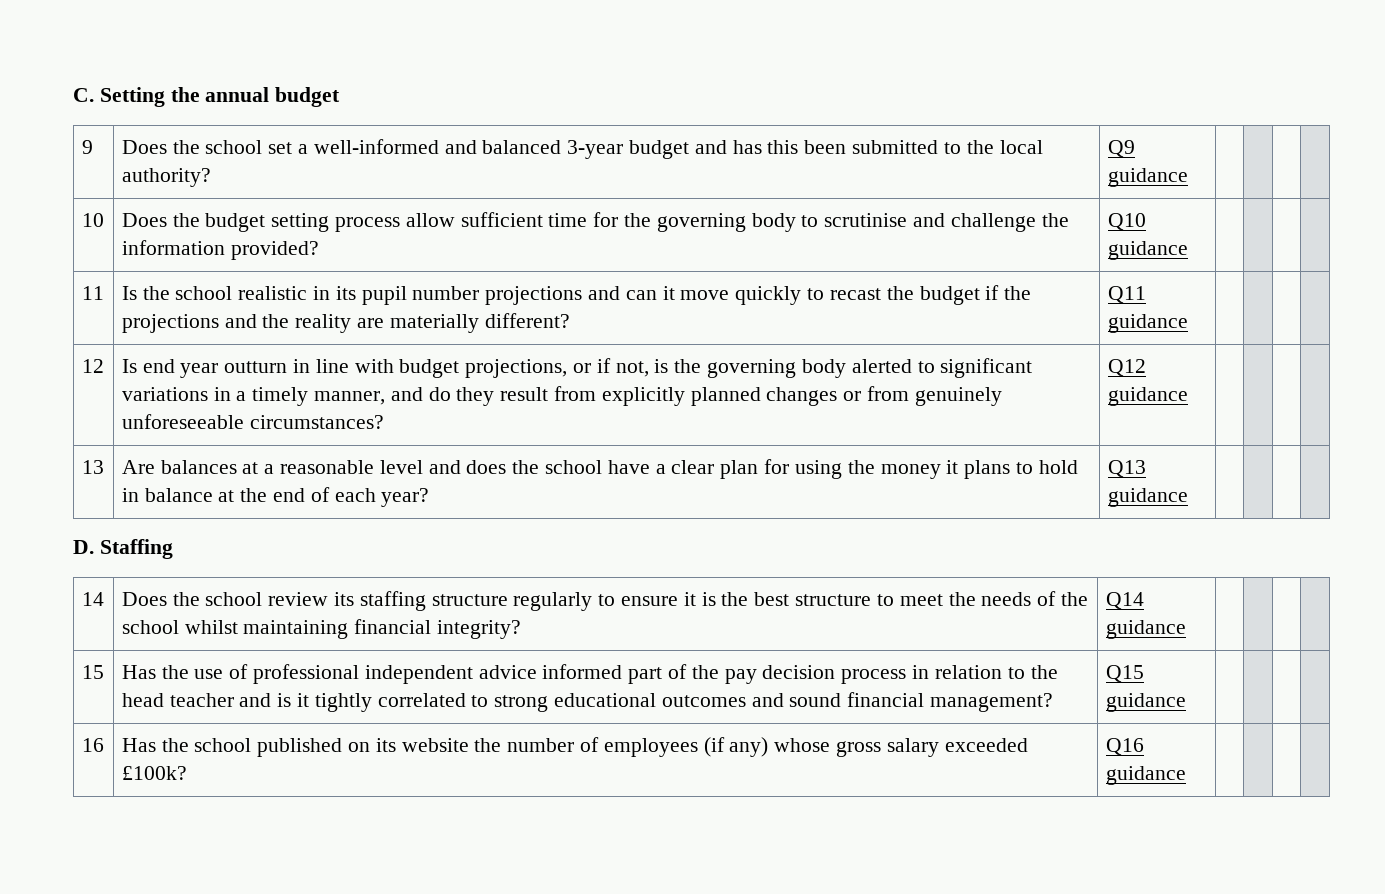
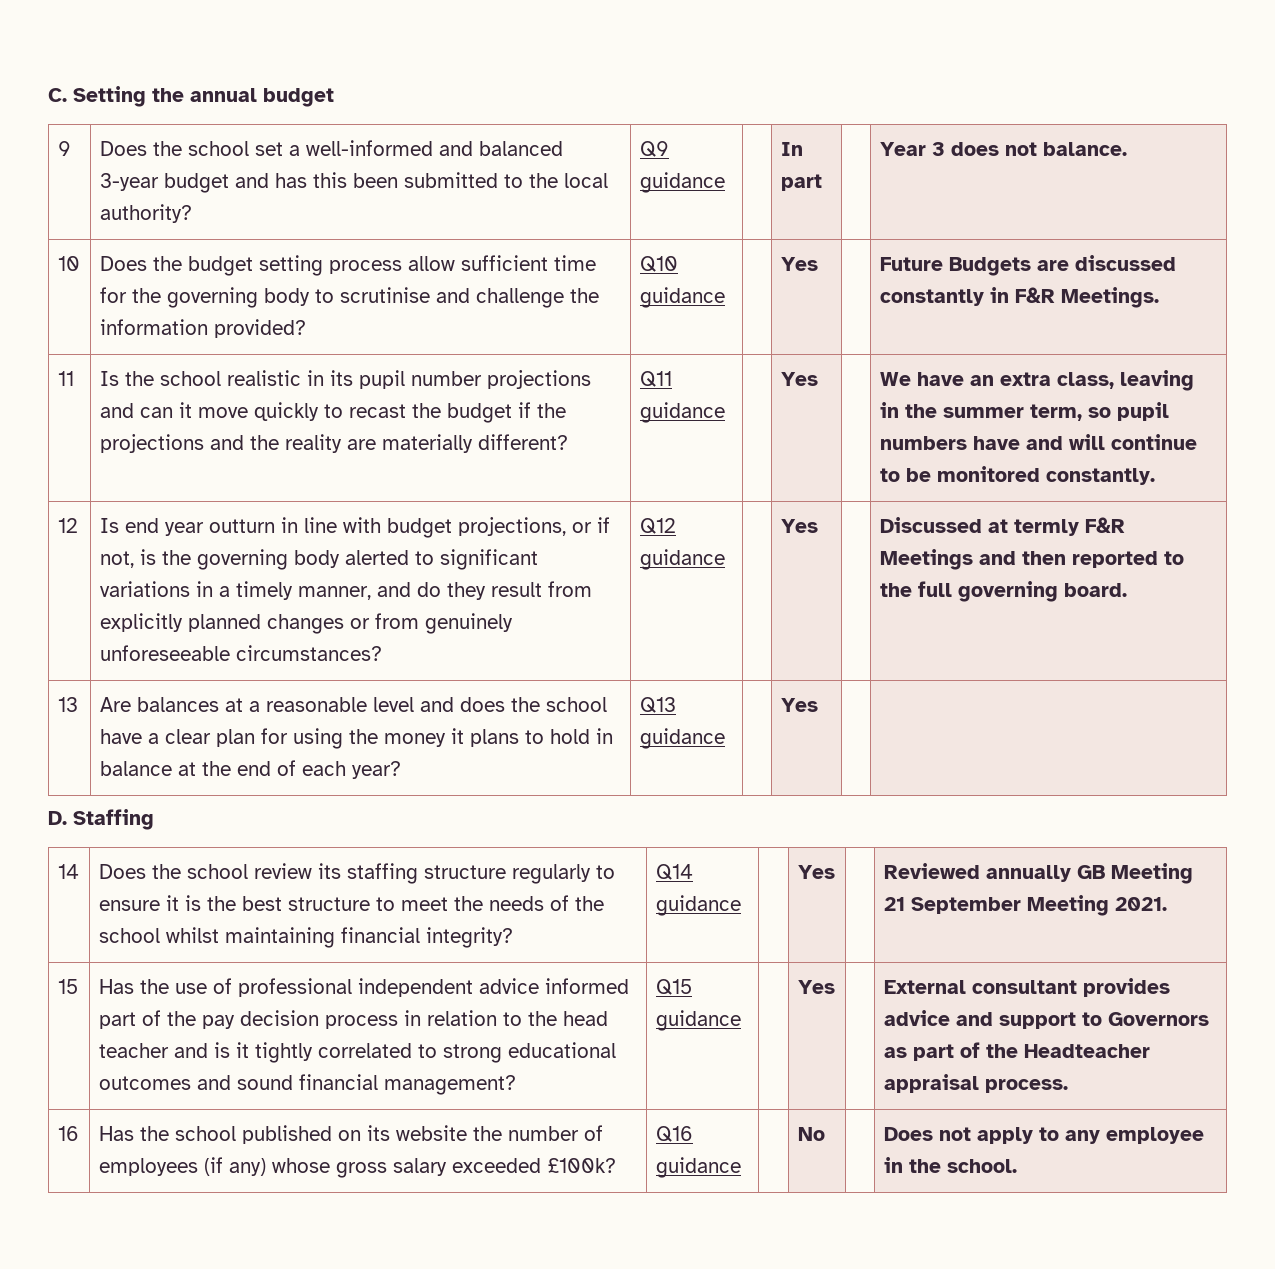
(1188, 177) | | -> [780,142,803,156] [780,174,822,191] [879,142,1127,156] In part | | Year 3 does not balance.
(1188, 250) | | -> [780,257,818,271] [879,255,1176,276] [879,287,1159,308] Yes | | Future Budgets are discussed constantly in F&R Meetings.
(1188, 323) | | -> [780,372,818,386] [879,370,1194,391] [879,402,1169,421] [879,434,1197,450] [879,466,1155,485] Yes | | We have an extra class, leaving in the summer term, so pupil numbers have and will continue to be monitored constantly.
(1188, 396) | | -> [780,519,818,533] [879,517,1125,536] [879,549,1184,570] [879,581,1127,602] Yes | | Discussed at termly F&R Meetings and then reported to the full governing board.
(1188, 497) none -> [780,698,818,712] Yes
(1186, 629) | | -> [797,865,835,879] [883,863,1193,884] [883,895,1167,916] Yes | | Reviewed annually GB Meeting 21 September Meeting 2021.
(1186, 702) | | -> [797,980,835,994] [883,978,1170,997] [883,1010,1209,1029] [883,1042,1150,1061] [883,1074,1068,1093] Yes | | External consultant provides advice and support to Governors as part of the Headteacher appraisal process.
(1186, 775) | | -> [797,1127,825,1141] [883,1127,1204,1144] [883,1157,1017,1173] No | | Does not apply to any employee in the school.

